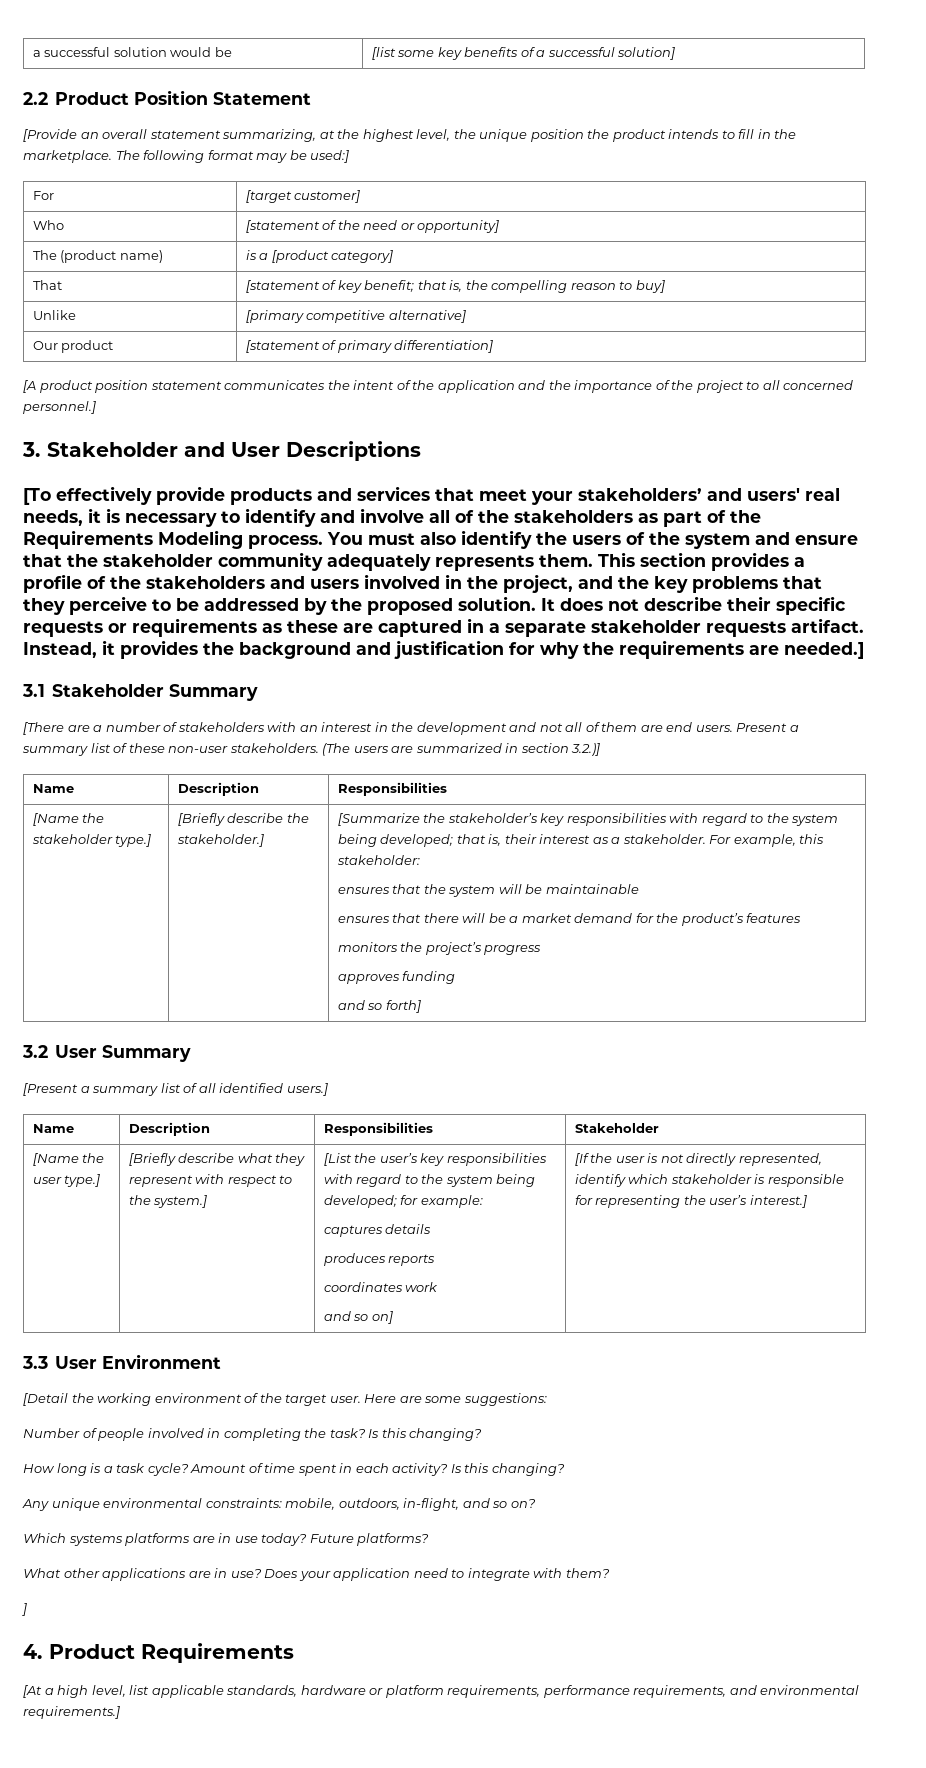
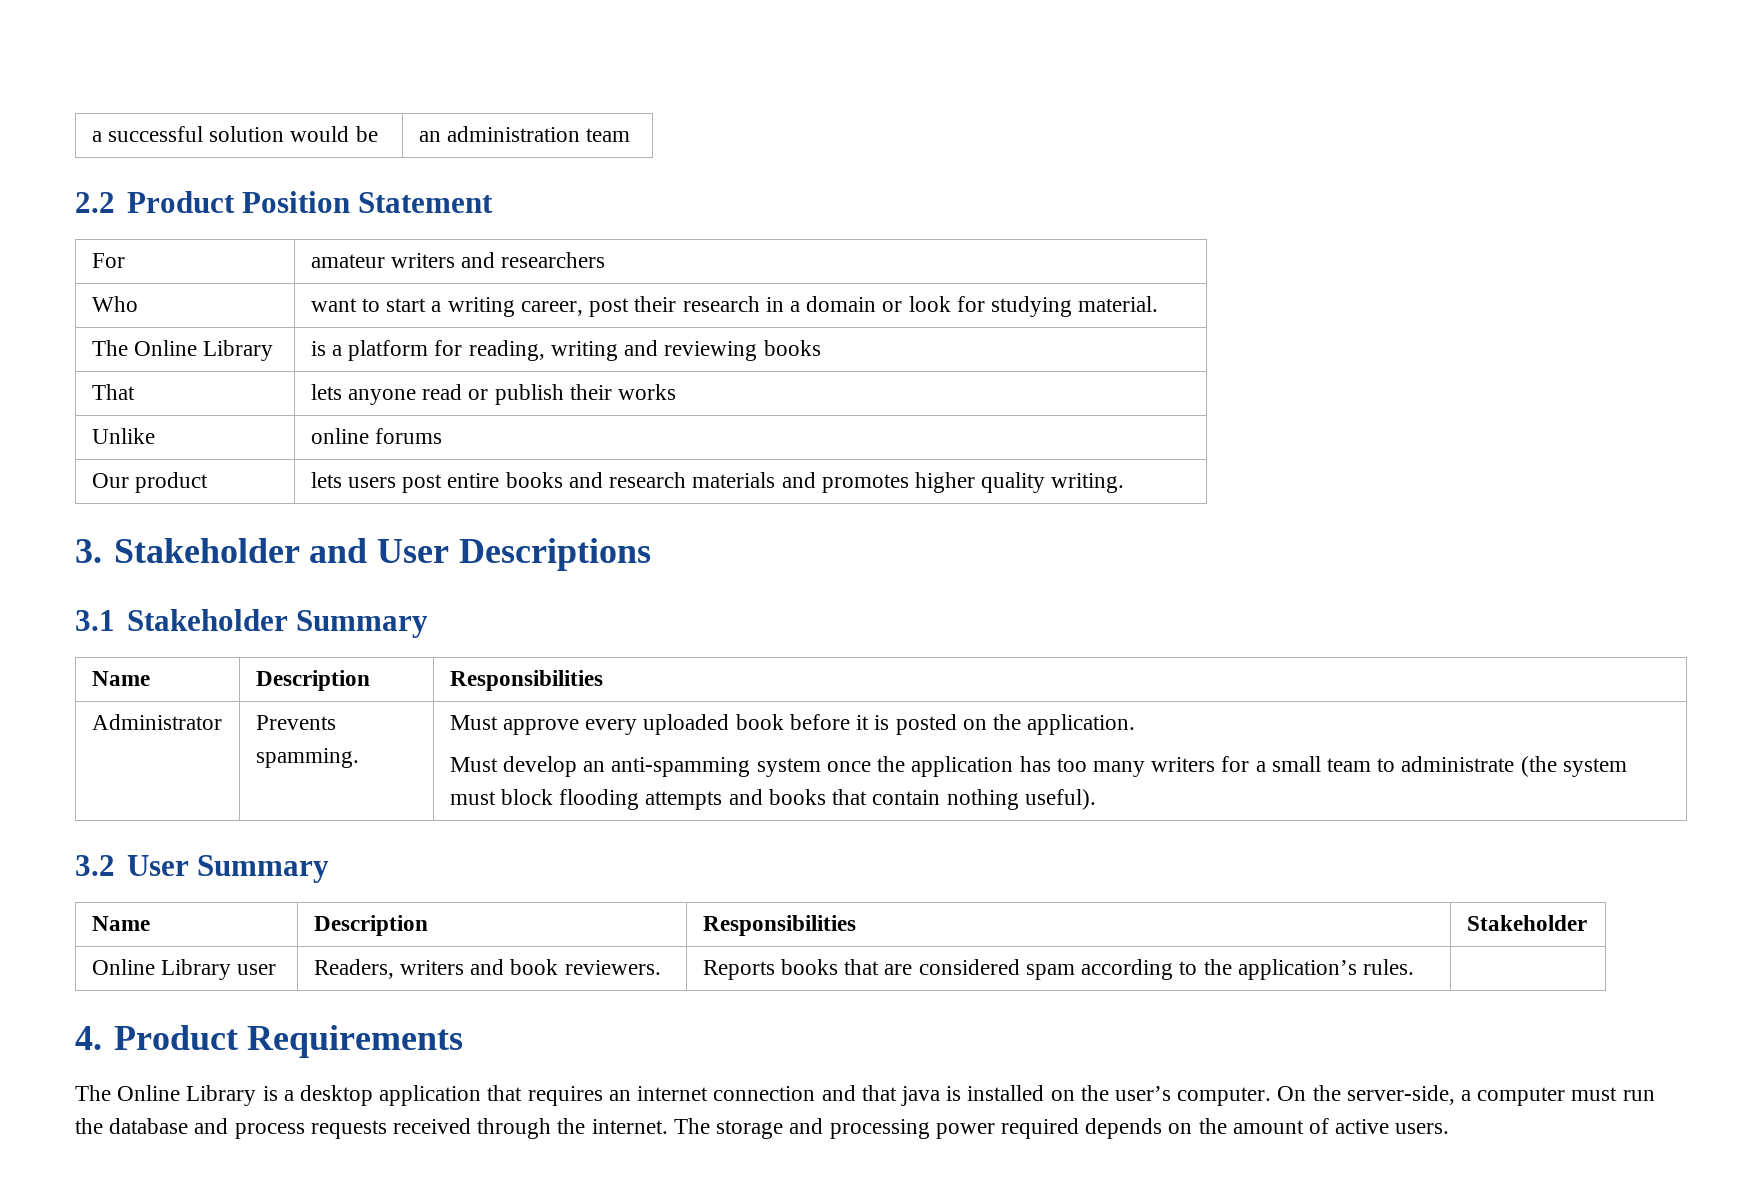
[371,47,676,60] [23,90,311,105] [23,129,797,142] [23,150,350,163] [32,191,54,200] [245,190,361,203] [32,220,64,230] [245,220,500,233] [32,250,163,263] [245,250,394,263] [32,280,62,290] [245,280,665,293] [32,310,76,320] [245,310,466,323] [32,340,114,353] [245,340,494,353] [23,380,854,393] [23,401,96,414] [list some key benefits of a successful solution] // 2.2 Product Position Statement // [Provide an overall statement summarizing, at the highest level, the unique position the product intends to fill in the marketplace. The following format may be used:] // For | [target customer] // Who | [statement of the need or opportunity] // The (product name) | is a [product category] // That | [statement of key benefit; that is, the compelling reason to buy] // Unlike | [primary competitive alternative] // Our product | [statement of primary differentiation] // [A product position statement communicates the intent of the application and the importance of the project to all concerned personnel.] -> [418,126,631,142] [75,191,494,213] [91,253,125,268] [310,252,606,268] [91,296,138,312] [310,296,1159,317] [91,340,274,361] [310,340,821,361] [91,384,135,400] [310,384,677,405] [91,428,155,444] [310,428,443,444] [91,472,209,493] [310,472,1125,493] an administration team // 2.2 Product Position Statement // For | amateur writers and researchers // Who | want to start a writing career, post their research in a domain or look for studying material. // The Online Library | is a platform for reading, writing and reviewing books // That | lets anyone read or publish their works // Unlike | online forums // Our product | lets users post entire books and research materials and promotes higher quality writing.
[23,486,840,505] [23,508,761,527] [23,530,858,549] [23,552,805,571] [23,574,822,593] [23,596,846,615] [23,618,864,637] [23,640,864,659] [22,684,258,701] [23,722,799,735] [22,743,601,756] [32,784,74,793] [177,782,259,796] [337,782,447,796] [32,813,105,826] [31,834,152,847] [177,813,309,826] [176,834,264,847] [337,813,839,826] [337,834,825,847] [336,855,420,865] [337,884,639,897] [337,913,802,926] [337,942,542,955] [337,971,456,984] [337,1000,421,1013] [22,1045,191,1062] [23,1083,328,1096] [To effectively provide products and services that meet your stakeholders’ and users' real needs, it is necessary to identify and involve all of the stakeholders as part of the Requirements Modeling process. You must also identify the users of the system and ensure that the stakeholder community adequately represents them. This section provides a profile of the stakeholders and users involved in the project, and the key problems that they perceive to be addressed by the proposed solution. It does not describe their specific requests or requirements as these are captured in a separate stakeholder requests artifact. Instead, it provides the background and justification for why the requirements are needed.] // 3.1 Stakeholder Summary // [There are a number of stakeholders with an interest in the development and not all of them are end users. Present a summary list of these non-user stakeholders. (The users are summarized in section 3.2.)] // Name | Description | Responsibilities // [Name the stakeholder type.] | [Briefly describe the stakeholder.] | [Summarize the stakeholder’s key responsibilities with regard to the system being developed; that is, their interest as a stakeholder. For example, this stakeholder: // ensures that the system will be maintainable // ensures that there will be a market demand for the product’s features // monitors the project’s progress // approves funding // and so forth] // 3.2 User Summary // [Present a summary list of all identified users.] -> [75,609,428,638] [91,671,150,686] [255,670,370,691] [449,670,603,691] [91,714,222,730] [255,715,336,730] [255,748,359,768] [449,714,1136,735] [449,756,1627,777] [449,789,1096,810] [75,855,329,883] 3.1 Stakeholder Summary // Name | Description | Responsibilities // Administrator | Prevents spamming. | Must approve every uploaded book before it is posted on the application. // Must develop an anti-spamming system once the application has too many writers for a small team to administrate (the system must block flooding attempts and books that contain nothing useful). // 3.2 User Summary
[32,1153,105,1166] [32,1174,101,1187] [128,1153,306,1166] [128,1174,293,1187] [128,1195,208,1208] [323,1153,547,1166] [323,1174,536,1187] [323,1195,483,1208] [323,1224,432,1237] [323,1253,436,1266] [323,1282,439,1292] [323,1311,393,1324] [574,1153,822,1166] [574,1174,844,1187] [574,1195,807,1208] [22,1354,221,1369] [23,1393,547,1406] [23,1428,483,1441] [23,1463,565,1476] [22,1498,536,1511] [23,1533,430,1546] [23,1568,610,1581] [22,1603,27,1616] [23,1643,294,1663] [23,1685,860,1698] [23,1706,120,1719] [Name the user type.] | [Briefly describe what they represent with respect to the system.] | [List the user’s key responsibilities with regard to the system being developed; for example: // captures details // produces reports // coordinates work // and so on] | [If the user is not directly represented, identify which stakeholder is responsible for representing the user’s interest.] // 3.3 User Environment // [Detail the working environment of the target user. Here are some suggestions: // Number of people involved in completing the task? Is this changing? // How long is a task cycle? Amount of time spent in each activity? Is this changing? // Any unique environmental constraints: mobile, outdoors, in-flight, and so on? // Which systems platforms are in use today? Future platforms? // What other applications are in use? Does your application need to integrate with them? // ] // 4. Product Requirements // [At a high level, list applicable standards, hardware or platform requirements, performance requirements, and environmental requirements.] -> [91,959,277,980] [313,959,661,979] [702,959,1414,980] [75,1025,464,1058] [75,1085,1655,1106] [75,1118,1450,1139] Online Library user | Readers, writers and book reviewers. | Reports books that are considered spam according to the application’s rules. | // 4. Product Requirements // The Online Library is a desktop application that requires an internet connection and that java is installed on the user’s computer. On the server-side, a computer must run the database and process requests received through the internet. The storage and processing power required depends on the amount of active users.

